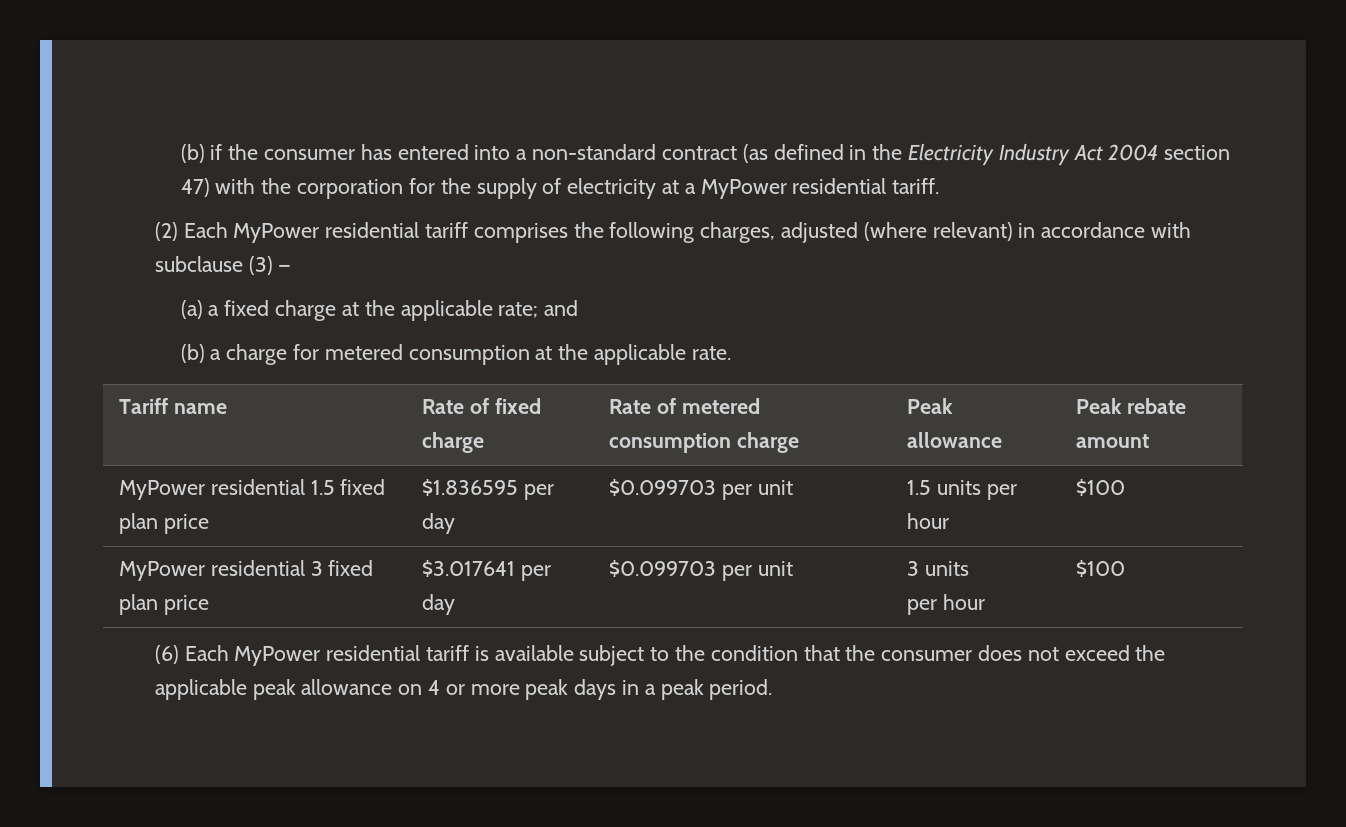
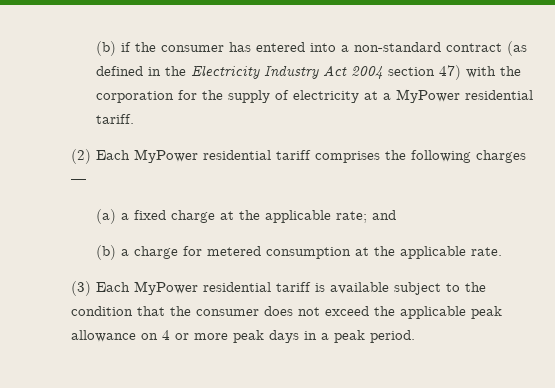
[700,222,1192,243] [154,256,273,275] charges, adjusted (where relevant) in accordance with subclause (3) -> [475,150,526,163] charges
[118,398,227,414] [421,398,541,414] [421,432,484,453] [608,398,760,414] [608,432,799,453] [906,398,953,414] [906,432,1002,448] [1075,398,1186,414] [1075,434,1149,448] [118,479,386,500] [118,513,209,534] [421,479,554,500] [421,513,455,534] [608,479,793,500] [906,480,1017,500] [906,513,949,529] [1075,479,1125,496] [118,560,374,581] [118,594,209,615] [421,560,551,581] [421,594,455,615] [608,560,793,581] [906,561,969,576] [906,594,985,615] [1075,560,1125,577] [154,645,179,664] // Tariff name | Rate of fixed charge | Rate of metered consumption charge | Peak allowance | Peak rebate amount // MyPower residential 1.5 fixed plan price | $1.836595 per day | $0.099703 per unit | 1.5 units per hour | $100 // MyPower residential 3 fixed plan price | $3.017641 per day | $0.099703 per unit | 3 units // per hour | $100 // (6) -> [70,281,91,296] // (3)

